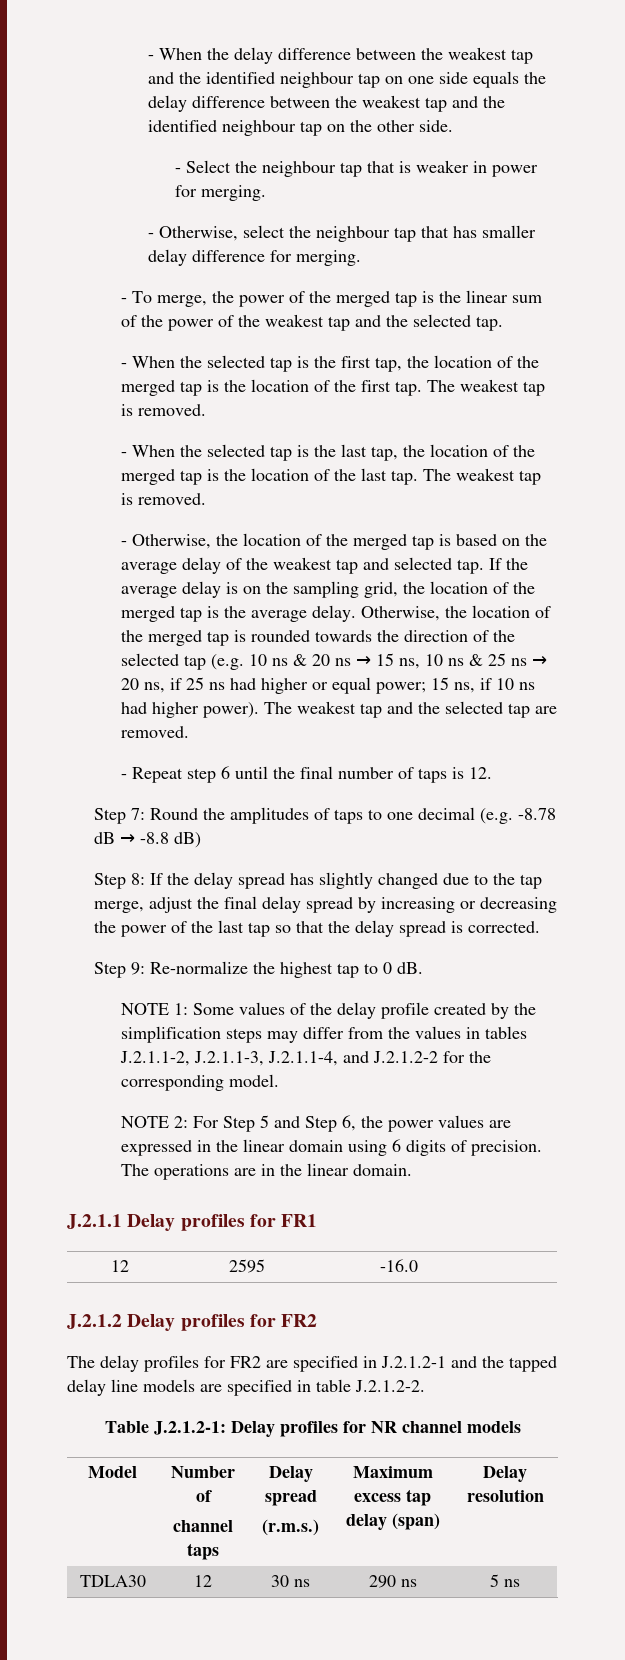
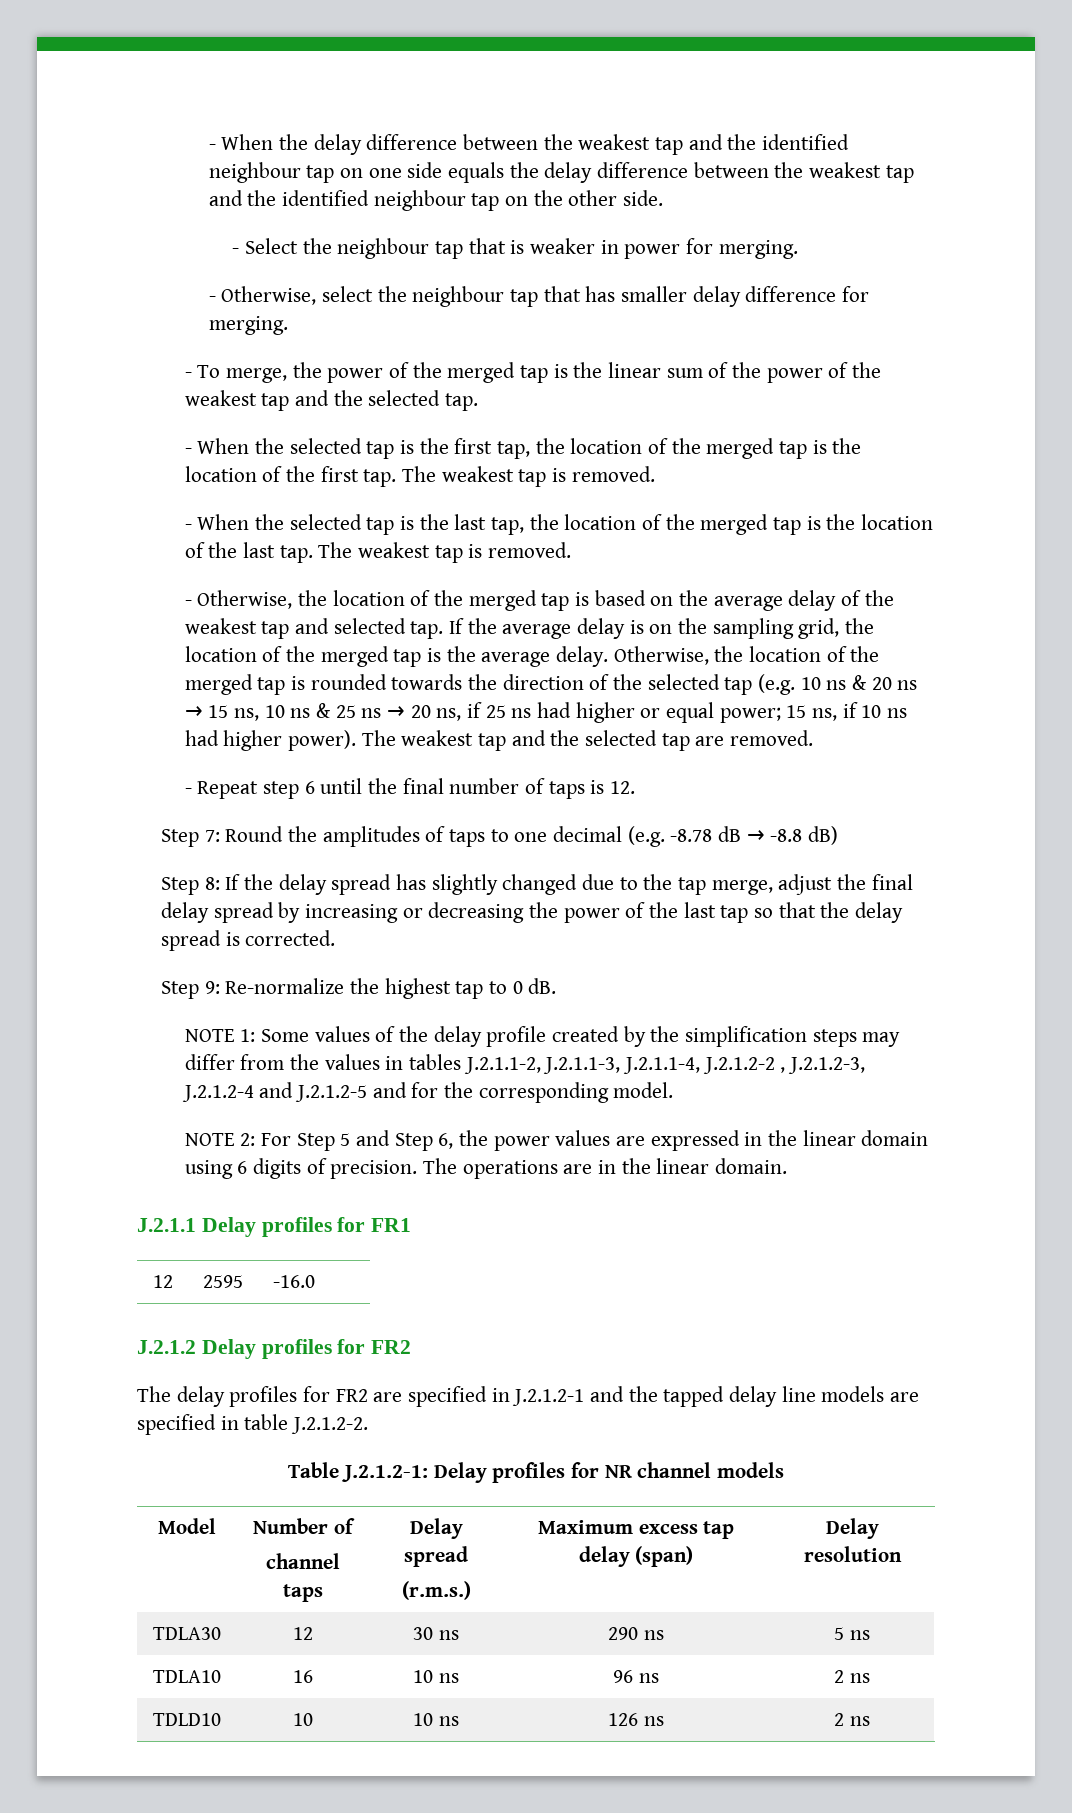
[343,1051,439,1063] and J.2.1.2-2 -> [702,1057,866,1074] [181,1082,407,1102] J.2.1.2-2 , J.2.1.2-3, J.2.1.2-4 and J.2.1.2-5 and
(520, 1583) none -> [152,1670,221,1683] [292,1670,313,1683] [413,1670,459,1683] [613,1670,659,1683] [834,1670,870,1683] [152,1713,221,1726] [292,1713,313,1726] [413,1713,459,1726] [608,1713,664,1726] [834,1713,870,1726] // TDLA10 | 16 | 10 ns | 96 ns | 2 ns // TDLD10 | 10 | 10 ns | 126 ns | 2 ns

